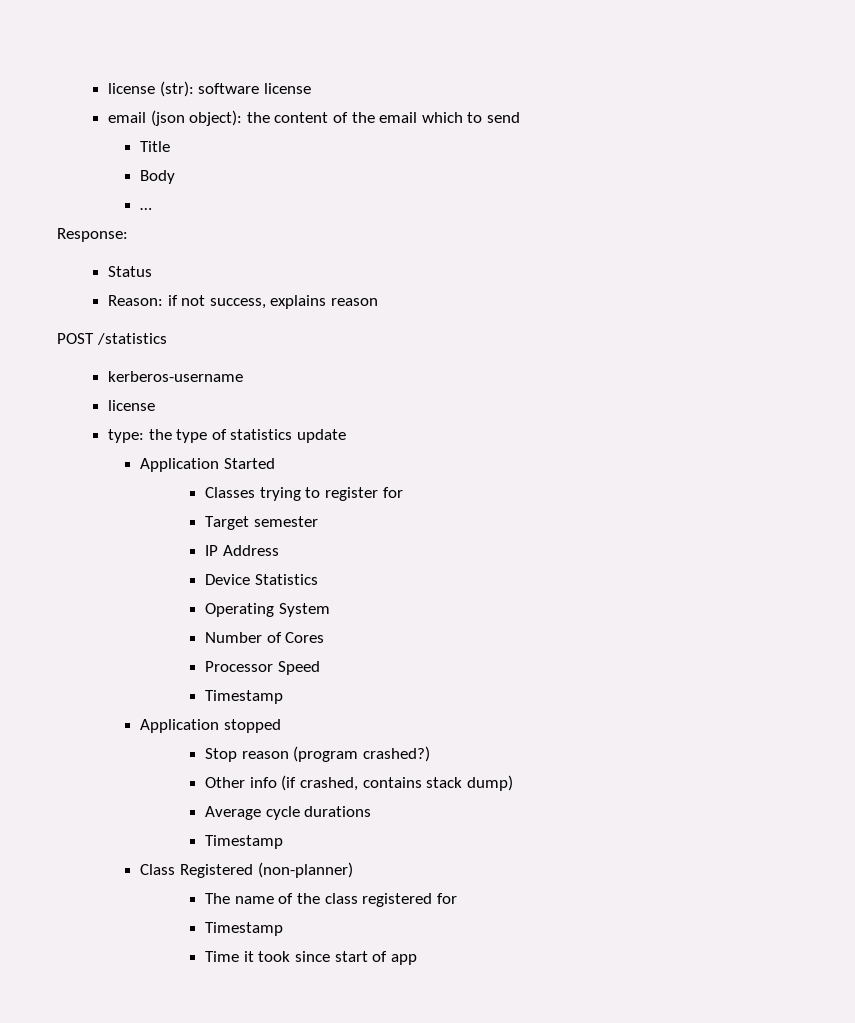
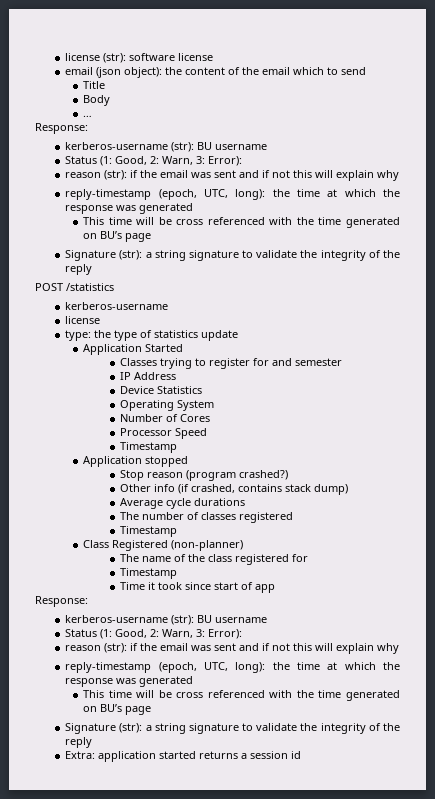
[108,266,153,277] [108,295,379,309] Status // Reason: if not success, explains reason -> [65,142,268,152] [65,156,243,166] [65,170,400,181] [65,189,400,200] [65,203,194,214] [83,217,400,228] [83,231,152,242] [65,250,400,261] [65,264,93,275] kerberos-username (str): BU username // Status (1: Good, 2: Warn, 3: Error): // reason (str): if the email was sent and if not this will explain why // reply-timestamp (epoch, UTC, long): the time at which the response was generated // This time will be cross referenced with the time generated on BU’s page // Signature (str): a string signature to validate the integrity of the reply
[205,516,250,530] // Target -> [271,358,292,366] and
(372, 811) none -> [119,512,293,523] // The number of classes registered
(417, 959) none -> [35,596,88,607] [65,615,268,625] [65,629,243,639] [65,643,400,654] [65,662,400,673] [65,676,194,687] [83,690,400,701] [83,704,152,715] [65,723,400,734] [65,737,93,748] [65,751,302,762] // Response: // kerberos-username (str): BU username // Status (1: Good, 2: Warn, 3: Error): // reason (str): if the email was sent and if not this will explain why // reply-timestamp (epoch, UTC, long): the time at which the response was generated // This time will be cross referenced with the time generated on BU’s page // Signature (str): a string signature to validate the integrity of the reply // Extra: application started returns a session id

